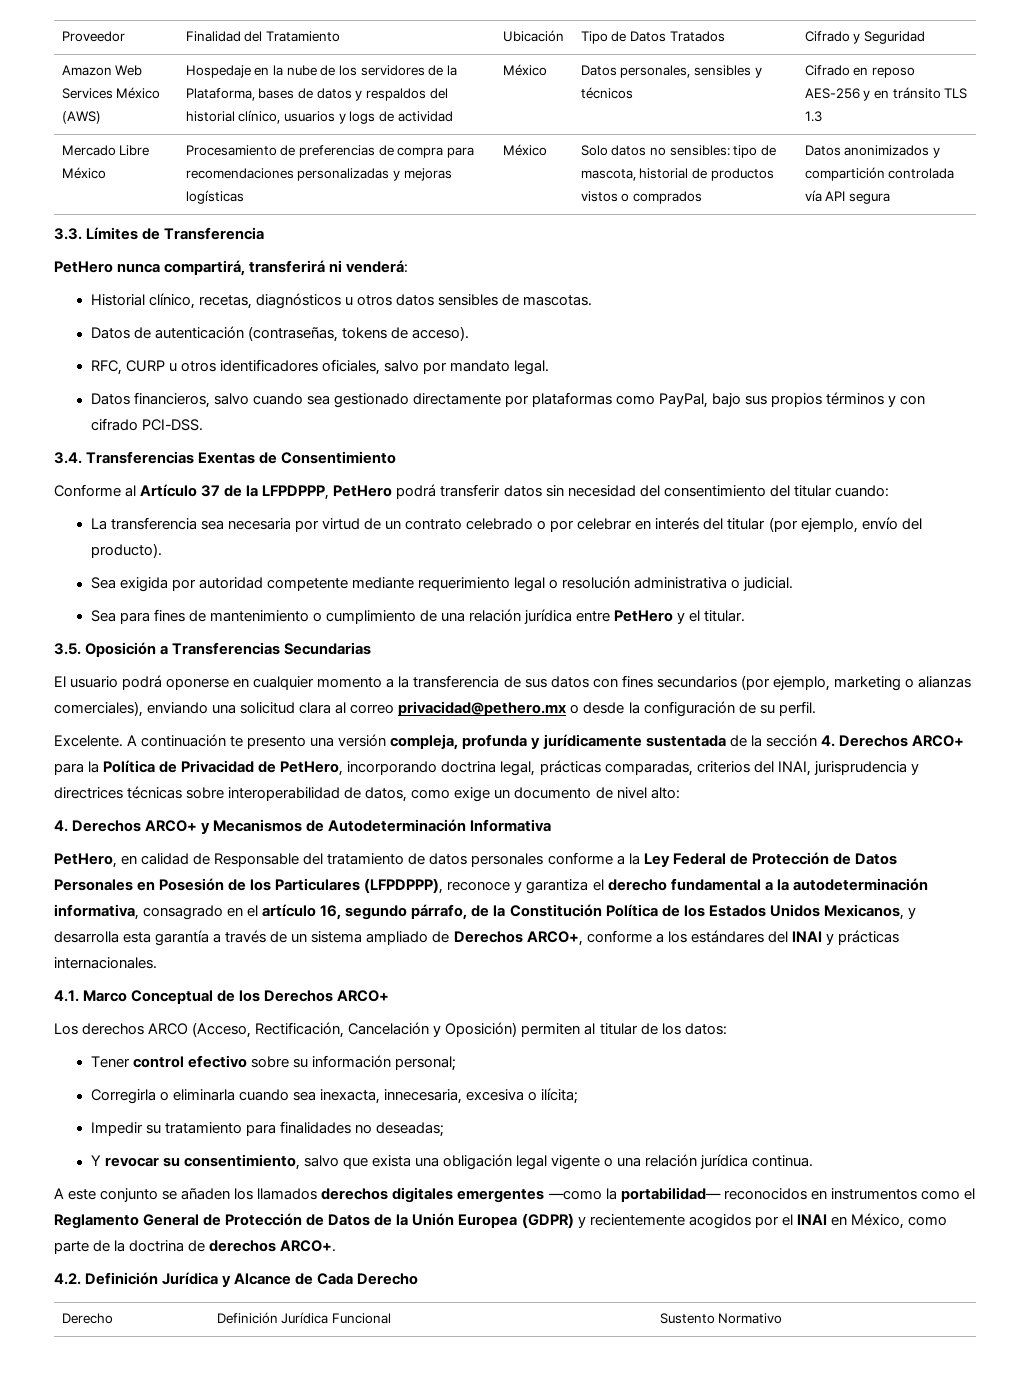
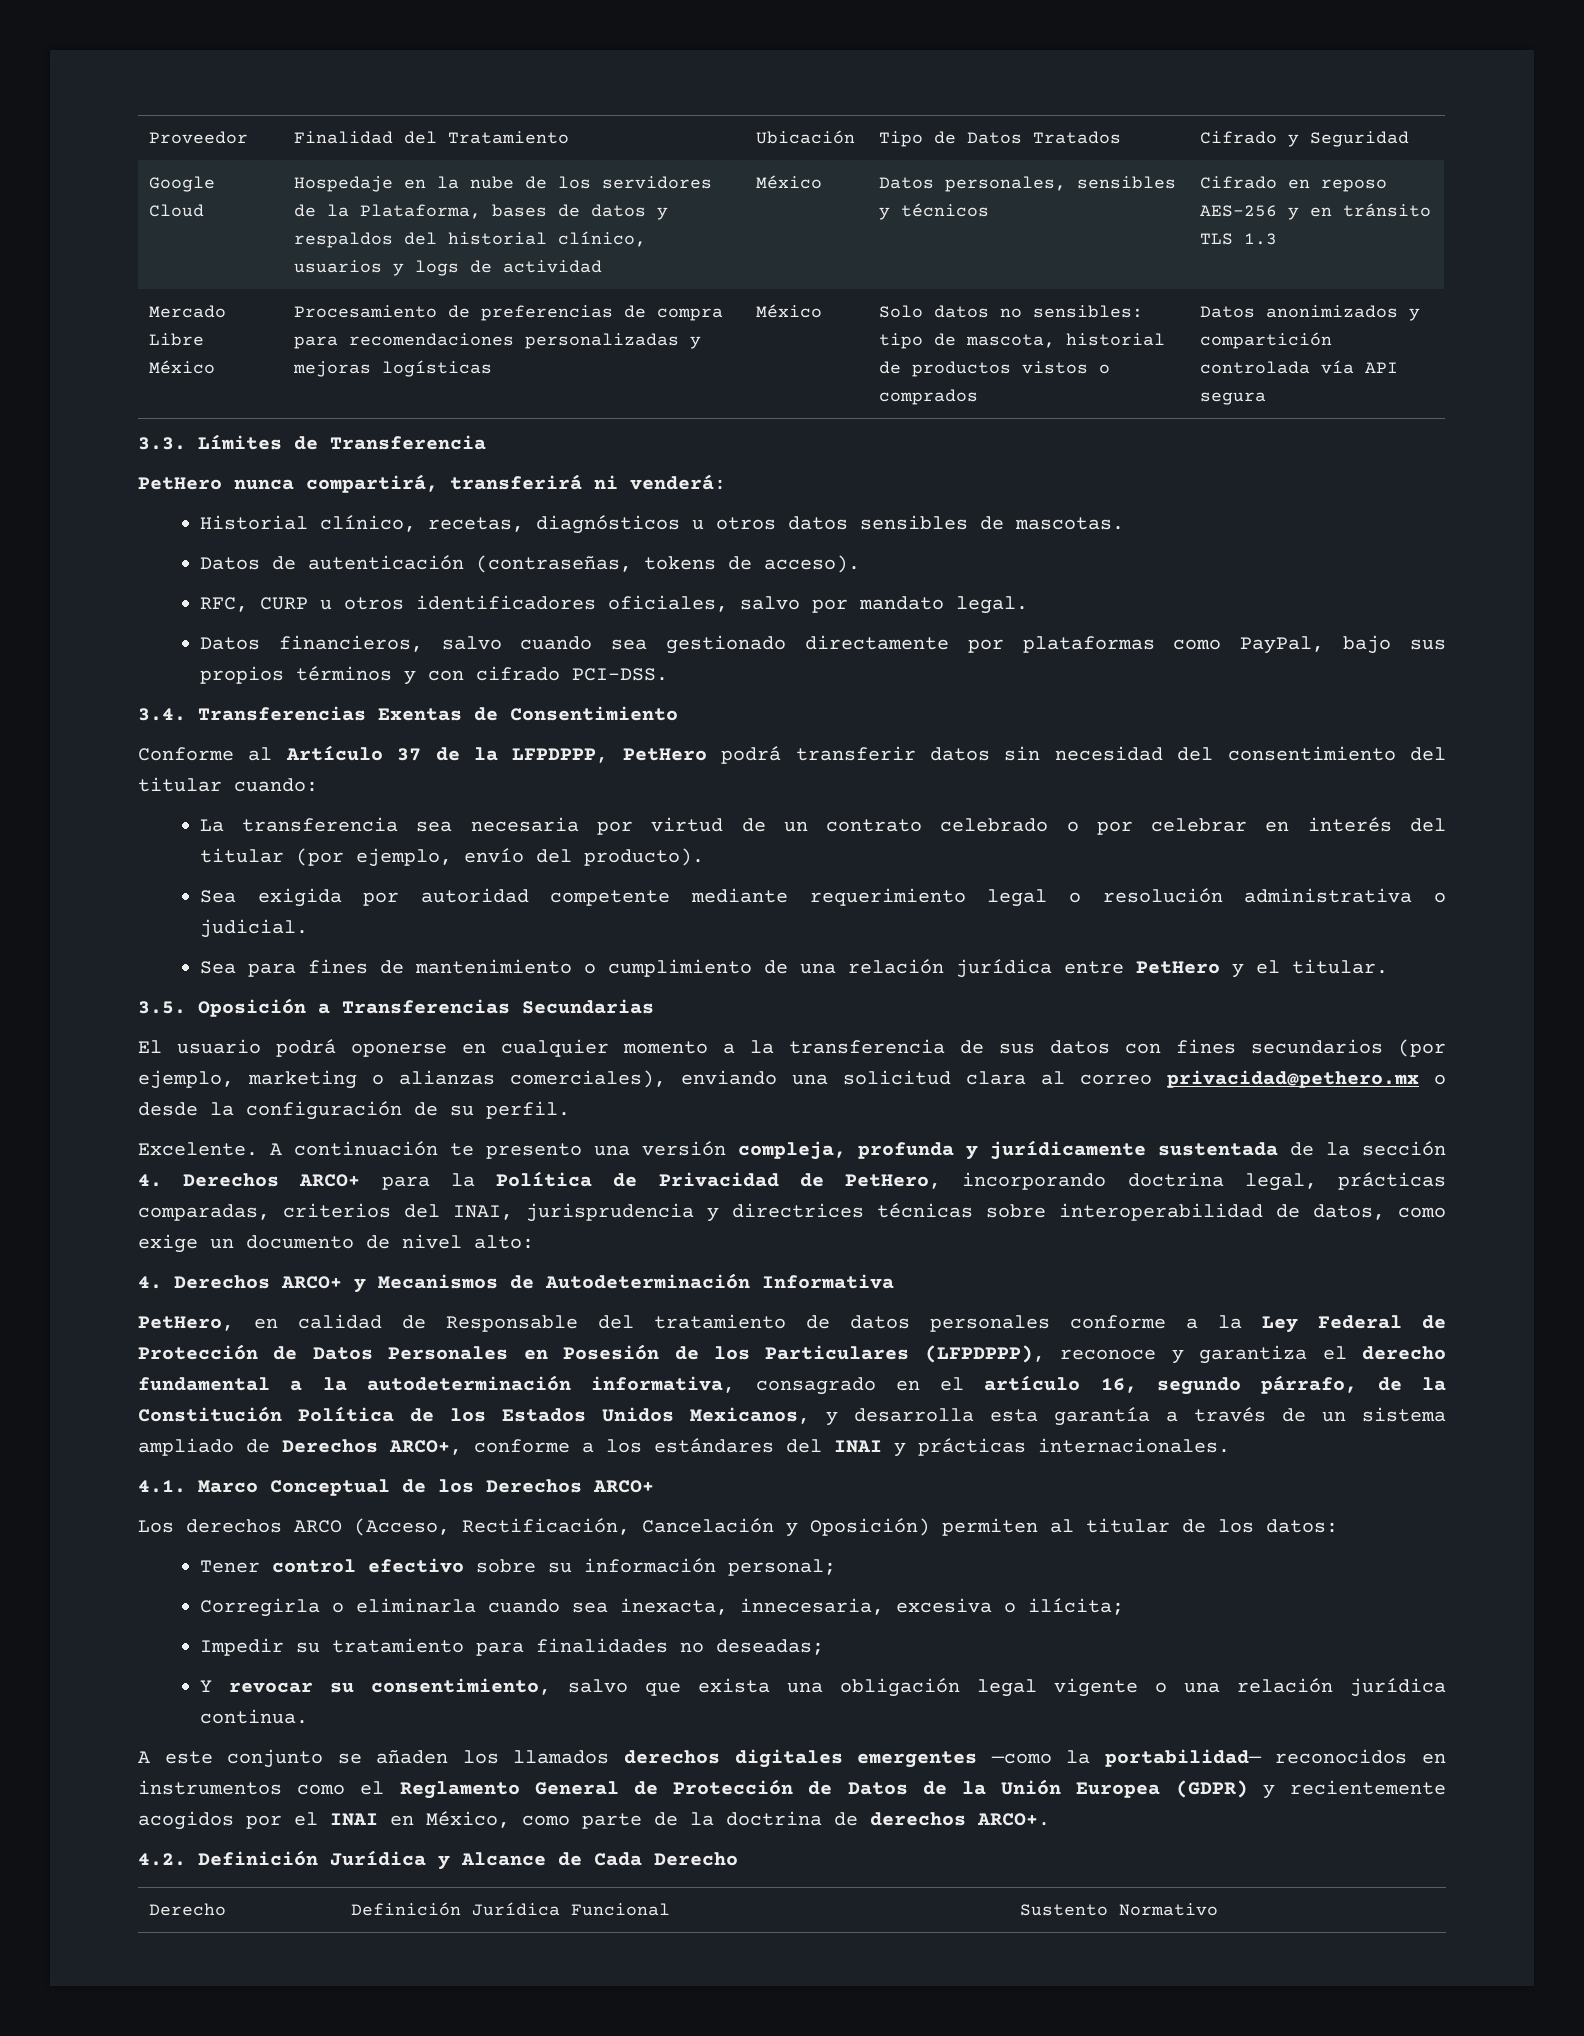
[61,65,143,76] [61,87,161,99] [61,111,101,124] Amazon Web Services México (AWS) -> [149,176,216,192] [149,204,205,217] Google Cloud

